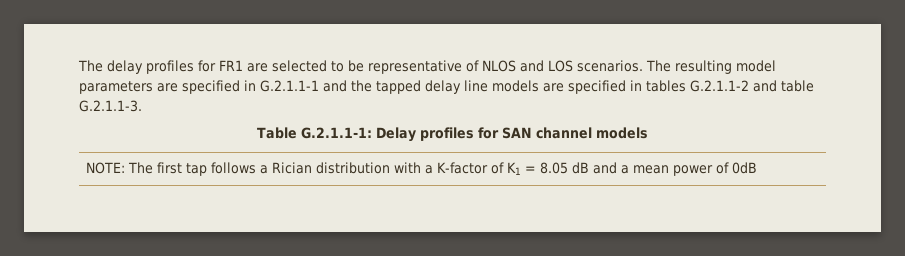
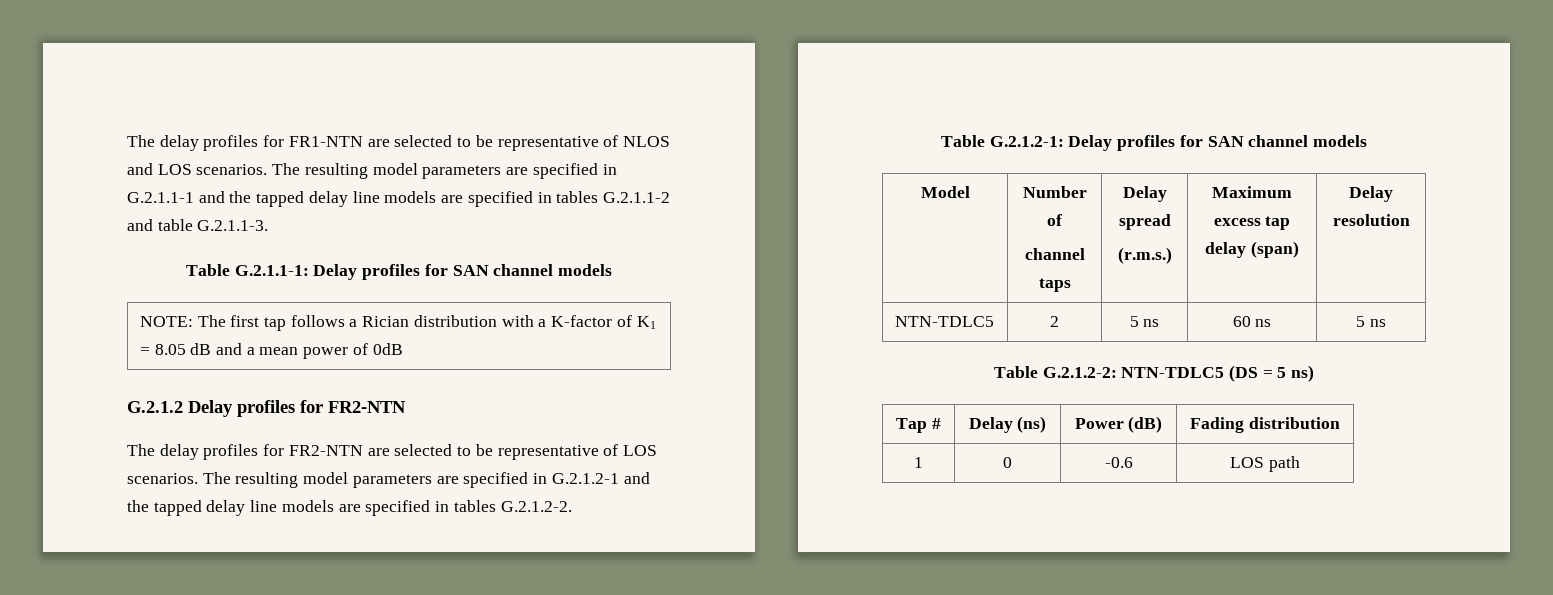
[78,60,243,74] The delay profiles for FR1 -> [127,135,363,151] The delay profiles for FR1-NTN
(758, 168) none -> [127,400,406,417] [127,444,657,460] [127,472,650,488] [127,500,572,516] [940,135,1368,151] [920,186,970,198] [1022,186,1087,198] [1047,214,1062,226] [1024,248,1085,260] [1038,278,1071,292] [1122,186,1167,202] [1118,214,1171,230] [1117,247,1172,264] [1212,186,1292,198] [1213,216,1291,230] [1205,241,1299,258] [1349,186,1393,202] [1332,214,1410,226] [894,316,994,327] [1050,316,1059,327] [1129,316,1160,327] [1232,316,1272,327] [1356,316,1386,327] [993,365,1315,382] [896,418,941,433] [968,416,1047,433] [1074,416,1163,433] [1190,417,1340,433] [914,457,923,468] [1003,457,1012,468] [1104,457,1133,468] [1230,456,1300,472] // G.2.1.2 Delay profiles for FR2-NTN // The delay profiles for FR2-NTN are selected to be representative of LOS scenarios. The resulting model parameters are specified in G.2.1.2-1 and the tapped delay line models are specified in tables G.2.1.2-2. // Table G.2.1.2-1: Delay profiles for SAN channel models // Model | Number of // channel taps | Delay spread // (r.m.s.) | Maximum excess tap delay (span) | Delay resolution // NTN-TDLC5 | 2 | 5 ns | 60 ns | 5 ns // Table G.2.1.2-2: NTN-TDLC5 (DS = 5 ns) // Tap # | Delay (ns) | Power (dB) | Fading distribution // 1 | 0 | -0.6 | LOS path

